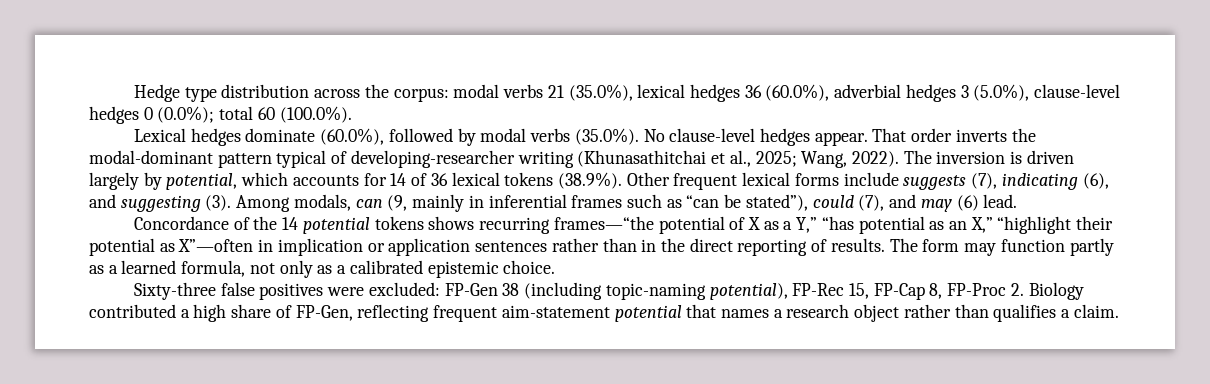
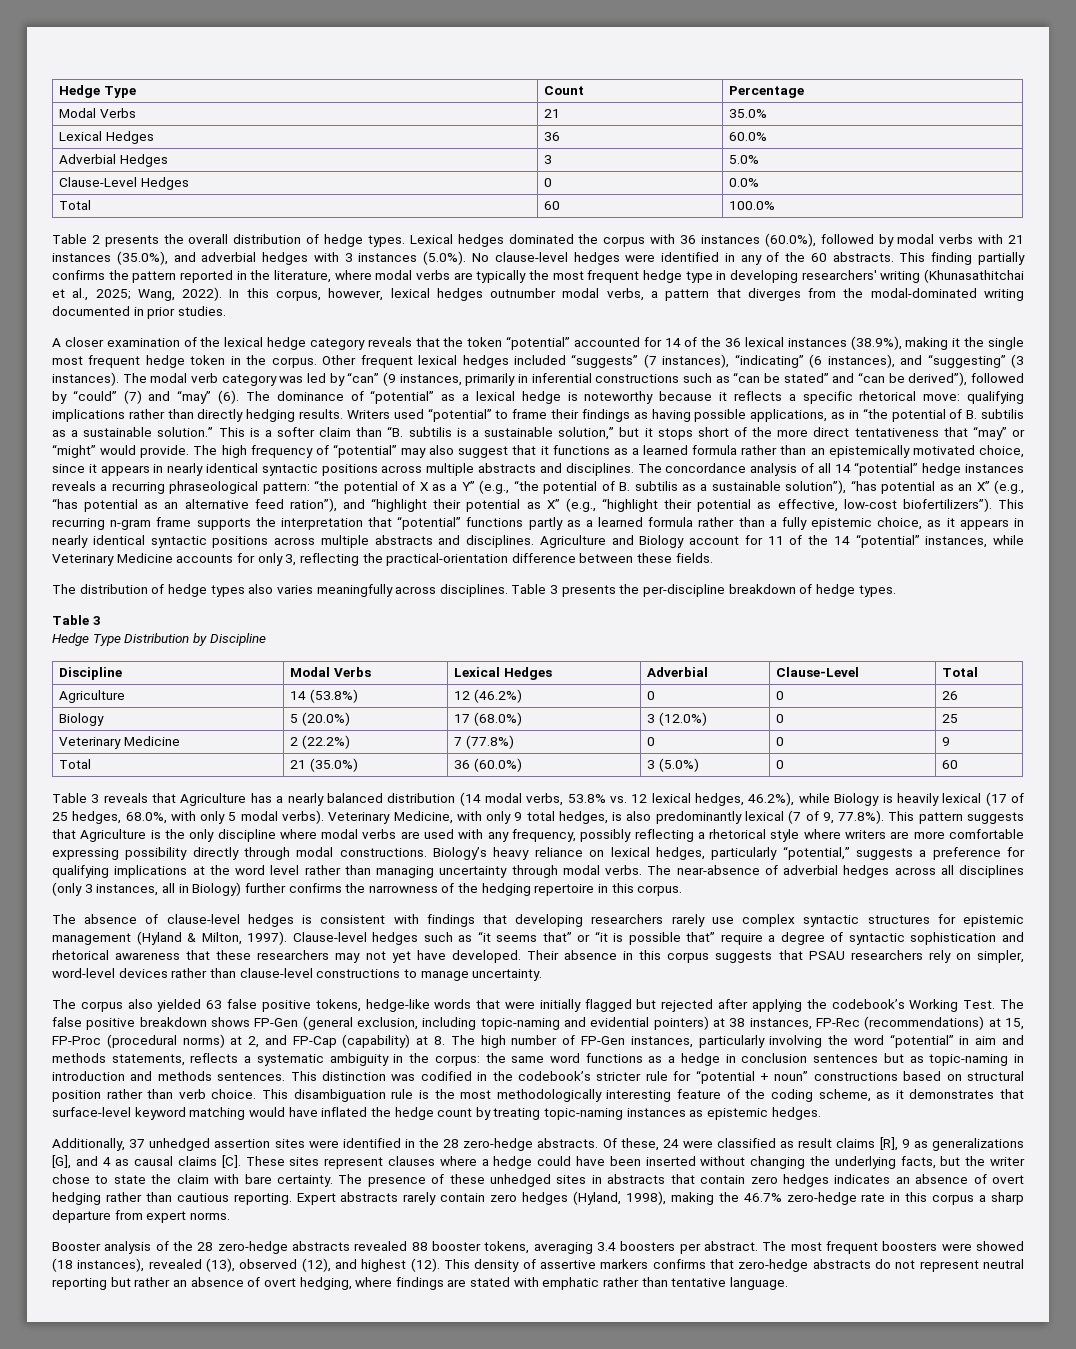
[133,84,1121,102] [89,106,352,124] [133,128,316,146] Hedge type distribution across the corpus: modal verbs 21 (35.0%), lexical hedges 36 (60.0%), adverbial hedges 3 (5.0%), clause-level hedges 0 (0.0%); total 60 (100.0%). // Lexical hedges dominate -> [59,85,136,98] [544,86,585,95] [729,86,805,98] [59,108,136,118] [544,109,561,118] [729,109,768,118] [59,131,154,144] [544,132,561,141] [729,132,768,141] [59,154,168,167] [544,155,553,164] [729,155,760,164] [59,177,189,190] [544,178,553,187] [729,178,760,187] [59,200,92,210] [544,201,561,210] [729,201,776,210] [52,234,760,247] Hedge Type | Count | Percentage // Modal Verbs | 21 | 35.0% // Lexical Hedges | 36 | 60.0% // Adverbial Hedges | 3 | 5.0% // Clause-Level Hedges | 0 | 0.0% // Total | 60 | 100.0% // Table 2 presents the overall distribution of hedge types. Lexical hedges dominated the corpus with 36 instances
[574,128,1036,146] [89,150,515,168] (35.0%). No clause-level hedges appear. That order inverts the modal-dominant pattern typical of developing-researcher -> [978,234,1024,244] [52,251,1025,265] [52,270,877,283] with 21 instances (35.0%), and adverbial hedges with 3 instances (5.0%). No clause-level hedges were identified in any of the 60 abstracts. This finding partially confirms the pattern reported in the literature, where modal verbs are typically the most frequent hedge type in developing researchers'
[903,150,1074,164] [89,172,359,190] The inversion is driven largely by potential, which accounts -> [229,288,1025,301] [52,306,226,319] [52,336,640,350] In this corpus, however, lexical hedges outnumber modal verbs, a pattern that diverges from the modal-dominated writing documented in prior studies. // A closer examination of the lexical hedge category reveals that the token “potential” accounted
(428, 179) none -> [701,337,722,347] the
[504,172,1109,190] [89,194,465,212] tokens (38.9%). Other frequent lexical forms include suggests (7), indicating (6), and suggesting (3). Among modals, can (9, mainly -> [787,336,1025,350] [52,354,1025,368] [52,372,516,386] instances (38.9%), making it the single most frequent hedge token in the corpus. Other frequent lexical hedges included “suggests” (7 instances), “indicating” (6 instances), and “suggesting” (3 instances). The modal verb category was led by “can” (9 instances, primarily
[571,195,623,208] frames -> [595,374,680,383] constructions
[745,194,1018,212] [133,216,654,234] stated”), could (7), and may (6) lead. // Concordance of the 14 potential tokens shows recurring frames—“the -> [783,372,1024,386] [52,390,1024,404] [52,408,1025,422] [52,426,1025,440] [52,444,1025,458] [52,462,1025,476] [52,480,340,494] stated” and “can be derived”), followed by “could” (7) and “may” (6). The dominance of “potential” as a lexical hedge is noteworthy because it reflects a specific rhetorical move: qualifying implications rather than directly hedging results. Writers used “potential” to frame their findings as having possible applications, as in “the potential of B. subtilis as a sustainable solution.” This is a softer claim than “B. subtilis is a sustainable solution,” but it stops short of the more direct tentativeness that “may” or “might” would provide. The high frequency of “potential” may also suggest that it functions as a learned formula rather than an epistemically motivated choice, since it appears in nearly identical syntactic positions across multiple abstracts and disciplines. The concordance analysis of all 14 “potential” hedge instances reveals a recurring phraseological pattern: “the
[796,216,1114,234] [89,238,1114,256] [89,260,556,278] [133,282,1084,300] [89,304,1119,322] Y,” “has potential as an X,” “highlight their potential as X”—often in implication or application sentences rather than in the direct reporting of results. The form may function partly as a learned formula, not only as a calibrated epistemic choice. // Sixty-three false positives were excluded: FP-Gen 38 (including topic-naming potential), FP-Rec 15, FP-Cap 8, FP-Proc 2. Biology contributed a high share of FP-Gen, reflecting frequent aim-statement potential that names a research object rather than qualifies a claim. -> [461,480,1025,494] [52,498,1024,512] [52,516,1024,530] [52,534,1024,548] [52,553,713,566] [52,584,896,597] [52,615,101,625] [52,633,266,646] [59,667,123,680] [290,667,371,677] [454,667,552,680] [647,667,709,677] [776,667,860,677] [942,667,979,677] [59,690,126,703] [290,689,358,703] [454,689,522,703] [647,691,656,700] [776,691,785,700] [942,691,959,700] [59,713,105,726] [290,712,350,726] [454,712,522,726] [647,712,707,726] [776,714,785,723] [942,714,959,723] [59,736,180,749] [290,735,350,749] [454,735,514,749] [647,737,656,746] [776,737,785,746] [942,737,951,746] [59,759,92,769] [290,758,358,772] [454,758,522,772] [647,758,699,772] [776,760,785,769] [942,760,959,769] [52,792,1025,806] [52,810,1024,824] [52,829,1025,842] [52,846,1026,860] [52,865,1024,878] [52,882,683,896] [52,914,1024,927] [52,931,1024,945] [52,950,1024,963] [52,968,543,981] [52,999,1025,1012] [52,1016,1025,1030] [52,1034,1024,1048] [52,1053,1025,1066] [52,1070,1024,1084] [52,1089,1024,1102] [52,1107,821,1120] [52,1137,1025,1151] [52,1155,1025,1169] [52,1174,1024,1187] [52,1191,1024,1205] [52,1210,230,1223] [52,1241,1025,1254] [52,1258,1025,1272] [52,1277,788,1290] Y” (e.g., “the potential of B. subtilis as a sustainable solution”), “has potential as an X” (e.g., “has potential as an alternative feed ration”), and “highlight their potential as X” (e.g., “highlight their potential as effective, low-cost biofertilizers”). This recurring n-gram frame supports the interpretation that “potential” functions partly as a learned formula rather than a fully epistemic choice, as it appears in nearly identical syntactic positions across multiple abstracts and disciplines. Agriculture and Biology account for 11 of the 14 “potential” instances, while Veterinary Medicine accounts for only 3, reflecting the practical-orientation difference between these fields. // The distribution of hedge types also varies meaningfully across disciplines. Table 3 presents the per-discipline breakdown of hedge types. // Table 3 // Hedge Type Distribution by Discipline // Discipline | Modal Verbs | Lexical Hedges | Adverbial | Clause-Level | Total // Agriculture | 14 (53.8%) | 12 (46.2%) | 0 | 0 | 26 // Biology | 5 (20.0%) | 17 (68.0%) | 3 (12.0%) | 0 | 25 // Veterinary Medicine | 2 (22.2%) | 7 (77.8%) | 0 | 0 | 9 // Total | 21 (35.0%) | 36 (60.0%) | 3 (5.0%) | 0 | 60 // Table 3 reveals that Agriculture has a nearly balanced distribution (14 modal verbs, 53.8% vs. 12 lexical hedges, 46.2%), while Biology is heavily lexical (17 of 25 hedges, 68.0%, with only 5 modal verbs). Veterinary Medicine, with only 9 total hedges, is also predominantly lexical (7 of 9, 77.8%). This pattern suggests that Agriculture is the only discipline where modal verbs are used with any frequency, possibly reflecting a rhetorical style where writers are more comfortable expressing possibility directly through modal constructions. Biology’s heavy reliance on lexical hedges, particularly “potential,” suggests a preference for qualifying implications at the word level rather than managing uncertainty through modal verbs. The near-absence of adverbial hedges across all disciplines (only 3 instances, all in Biology) further confirms the narrowness of the hedging repertoire in this corpus. // The absence of clause-level hedges is consistent with findings that developing researchers rarely use complex syntactic structures for epistemic management (Hyland & Milton, 1997). Clause-level hedges such as “it seems that” or “it is possible that” require a degree of syntactic sophistication and rhetorical awareness that these researchers may not yet have developed. Their absence in this corpus suggests that PSAU researchers rely on simpler, word-level devices rather than clause-level constructions to manage uncertainty. // The corpus also yielded 63 false positive tokens, hedge-like words that were initially flagged but rejected after applying the codebook’s Working Test. The false positive breakdown shows FP-Gen (general exclusion, including topic-naming and evidential pointers) at 38 instances, FP-Rec (recommendations) at 15, FP-Proc (procedural norms) at 2, and FP-Cap (capability) at 8. The high number of FP-Gen instances, particularly involving the word “potential” in aim and methods statements, reflects a systematic ambiguity in the corpus: the same word functions as a hedge in conclusion sentences but as topic-naming in introduction and methods sentences. This distinction was codified in the codebook’s stricter rule for “potential + noun” constructions based on structural position rather than verb choice. This disambiguation rule is the most methodologically interesting feature of the coding scheme, as it demonstrates that surface-level keyword matching would have inflated the hedge count by treating topic-naming instances as epistemic hedges. // Additionally, 37 unhedged assertion sites were identified in the 28 zero-hedge abstracts. Of these, 24 were classified as result claims [R], 9 as generalizations [G], and 4 as causal claims [C]. These sites represent clauses where a hedge could have been inserted without changing the underlying facts, but the writer chose to state the claim with bare certainty. The presence of these unhedged sites in abstracts that contain zero hedges indicates an absence of overt hedging rather than cautious reporting. Expert abstracts rarely contain zero hedges (Hyland, 1998), making the 46.7% zero-hedge rate in this corpus a sharp departure from expert norms. // Booster analysis of the 28 zero-hedge abstracts revealed 88 booster tokens, averaging 3.4 boosters per abstract. The most frequent boosters were showed (18 instances), revealed (13), observed (12), and highest (12). This density of assertive markers confirms that zero-hedge abstracts do not represent neutral reporting but rather an absence of overt hedging, where findings are stated with emphatic rather than tentative language.

